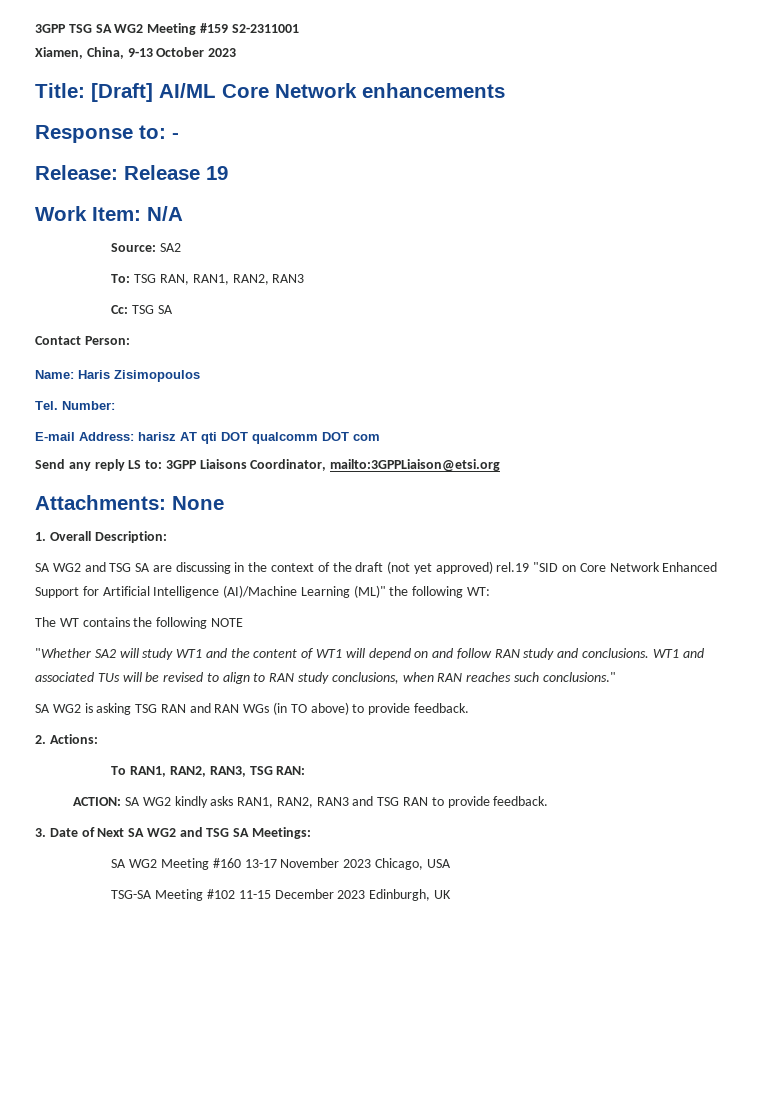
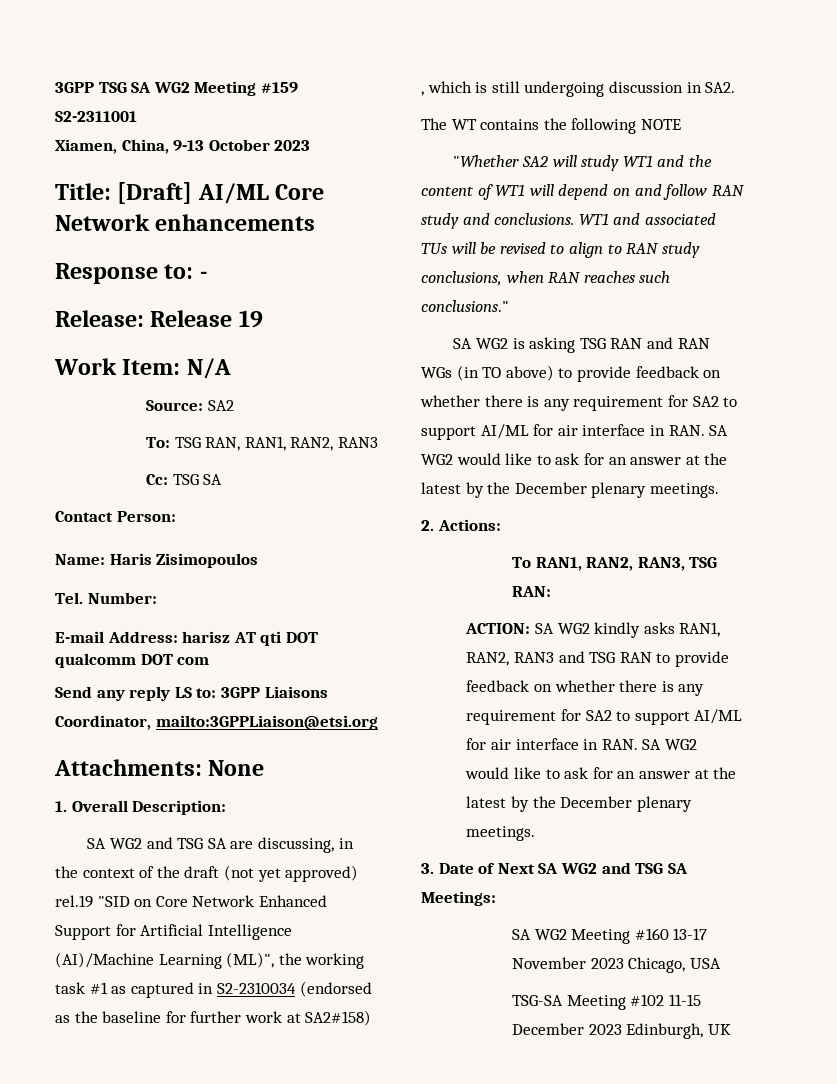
[175,562,231,574] discussing -> [257,837,334,853] discussing,
[353,585,491,598] (ML)" the following WT: -> [226,952,365,969] [55,981,372,998] [55,1010,372,1026] [421,81,736,97] (ML)", the working task #1 as captured in S2-2310034 (endorsed as the baseline for further work at SA2#158) , which is still undergoing discussion in SA2.
[413,703,469,713] feedback. -> [635,366,722,378] [420,395,738,411] [421,424,729,440] [421,453,728,465] [421,482,719,498] feedback on whether there is any requirement for SA2 to support AI/ML for air interface in RAN. SA WG2 would like to ask for an answer at the latest by the December plenary meetings.
[493,796,549,806] feedback. -> [466,680,705,696] [466,709,743,725] [466,738,698,750] [465,767,737,779] [466,796,692,812] [466,826,536,841] feedback on whether there is any requirement for SA2 to support AI/ML for air interface in RAN. SA WG2 would like to ask for an answer at the latest by the December plenary meetings.

